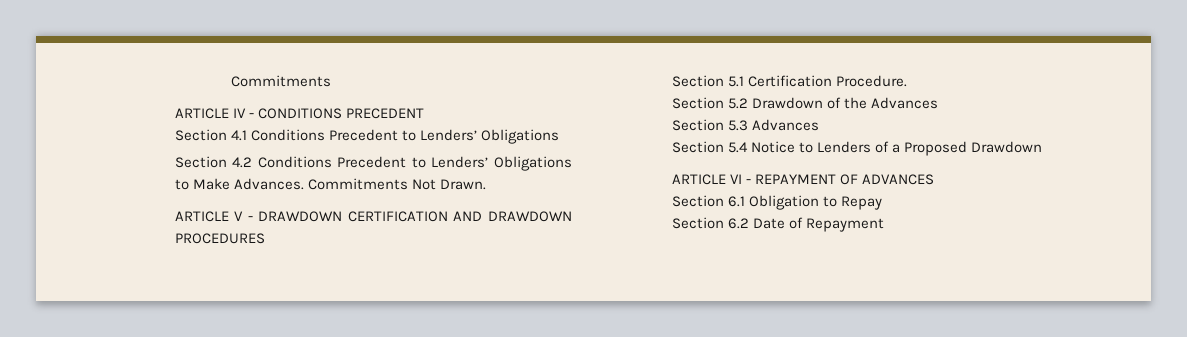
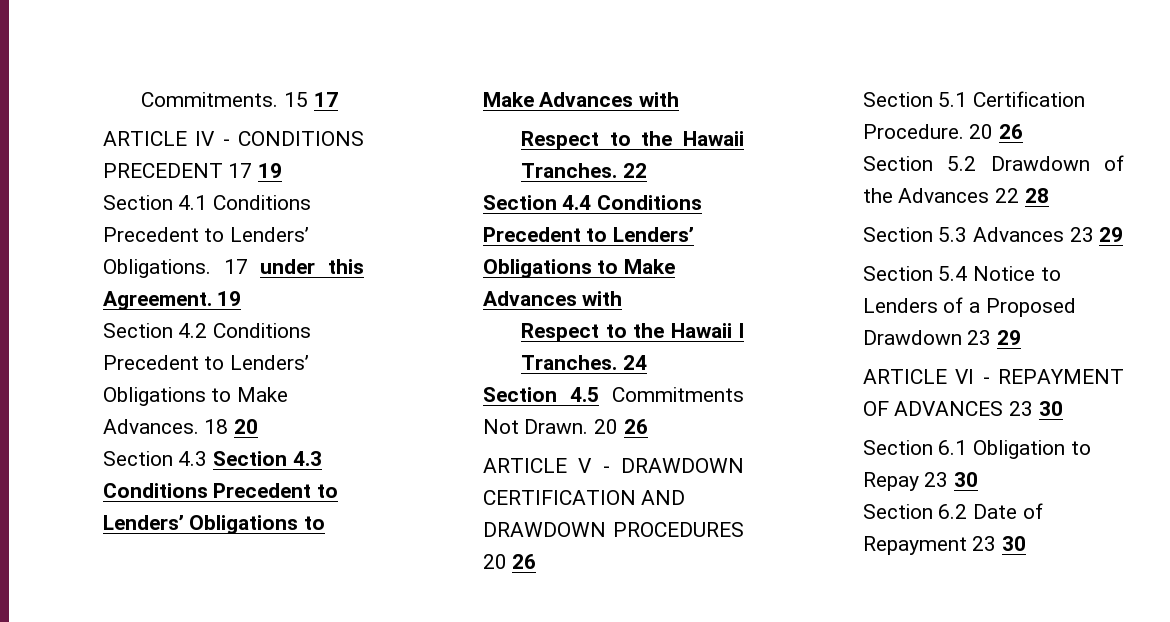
[231,75,332,87] Commitments -> [141,92,338,107] Commitments. 15 17
(424, 113) none -> [228,163,283,178] 17 19
[480,129,559,144] Obligations -> [102,259,364,278] [102,291,242,310] Obligations. 17 under this Agreement. 19
(304, 184) none -> [204,419,259,434] [102,451,322,466] [102,483,339,498] [102,515,326,534] [482,92,680,107] [521,131,744,150] [521,163,648,178] [482,195,703,210] [482,227,695,242] [482,259,676,278] [482,291,623,306] [521,323,744,342] [521,355,648,370] [482,387,599,402] 18 20 // Section 4.3 Section 4.3 Conditions Precedent to Lenders’ Obligations to Make Advances with // Respect to the Hawaii Tranches. 22 // Section 4.4 Conditions Precedent to Lenders’ Obligations to Make Advances with // Respect to the Hawaii I Tranches. 24 // Section 4.5
(486, 184) none -> [594,419,648,434] 20 26
(265, 238) none -> [482,554,537,569] 20 26
(907, 81) none -> [969,124,1024,139] 20 26
(938, 103) none -> [995,188,1049,203] 22 28
(819, 125) none -> [1069,227,1124,242] 23 29
(1043, 147) none -> [967,330,1022,345] 23 29
(934, 179) none -> [1009,401,1063,416] 23 30
(882, 203) none -> [924,472,979,487] 23 30
(884, 225) none -> [972,536,1027,551] 23 30

